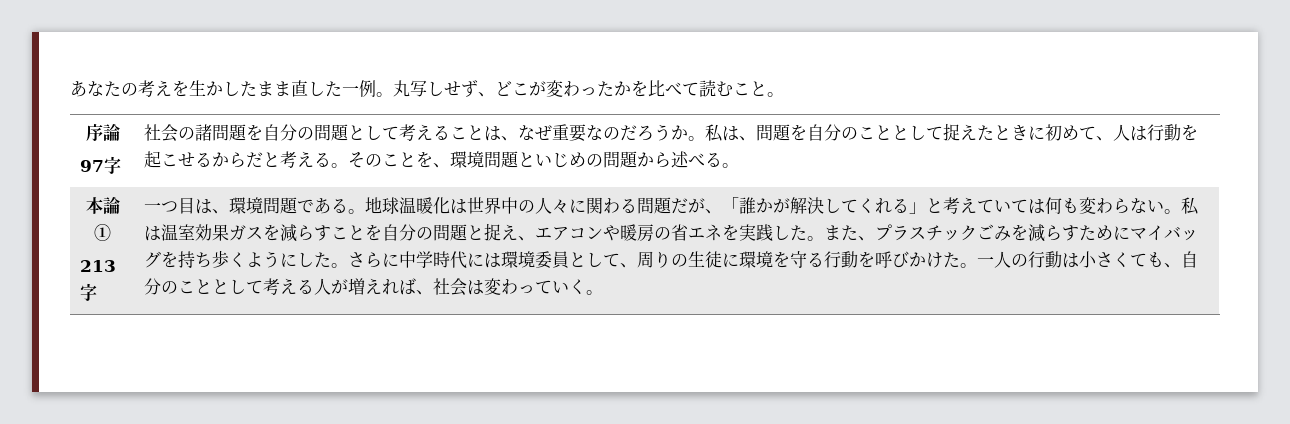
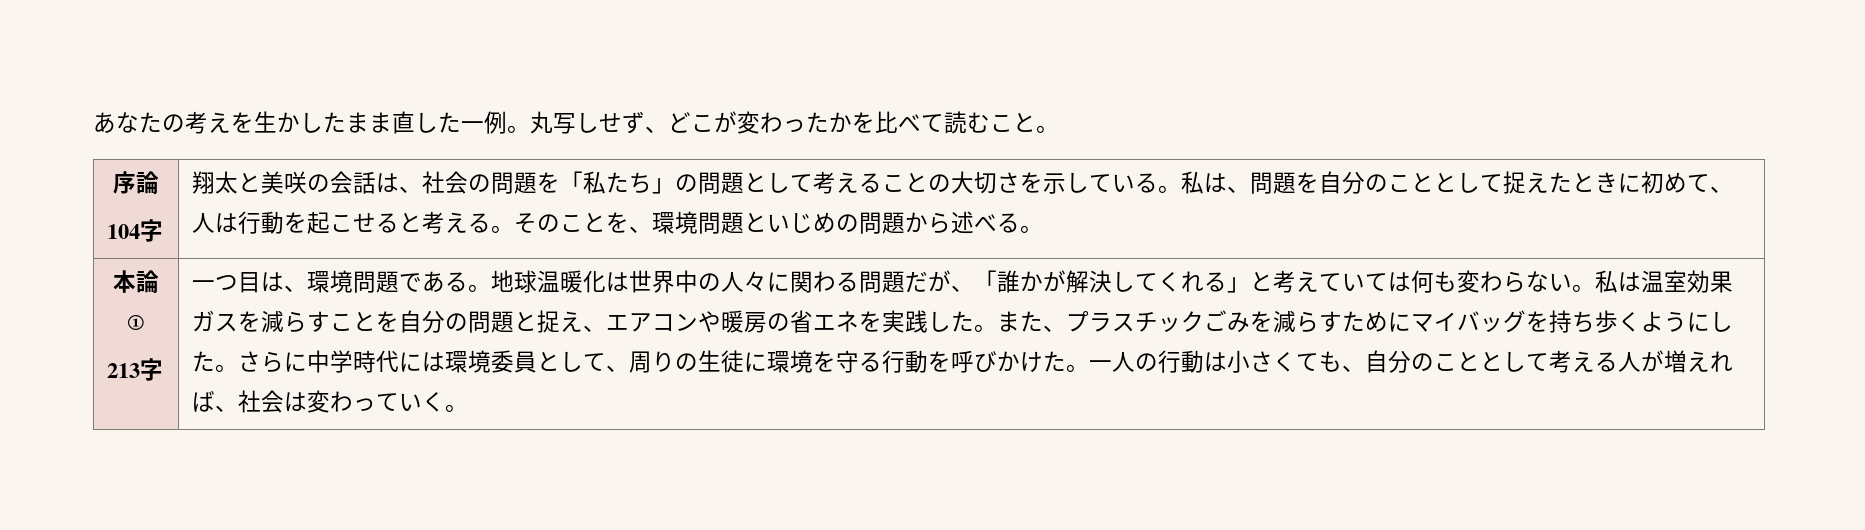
[79,156,121,174] [143,124,297,142] 97字 | 社会の諸問題を自分 -> [107,219,164,242] [192,171,676,194] 104字 | 翔太と美咲の会話は、社会の問題を「私たち」
[483,124,688,142] は、なぜ重要なのだろうか -> [928,171,1159,194] の大切さを示している
[211,152,263,168] からだ -> (400, 223) none

